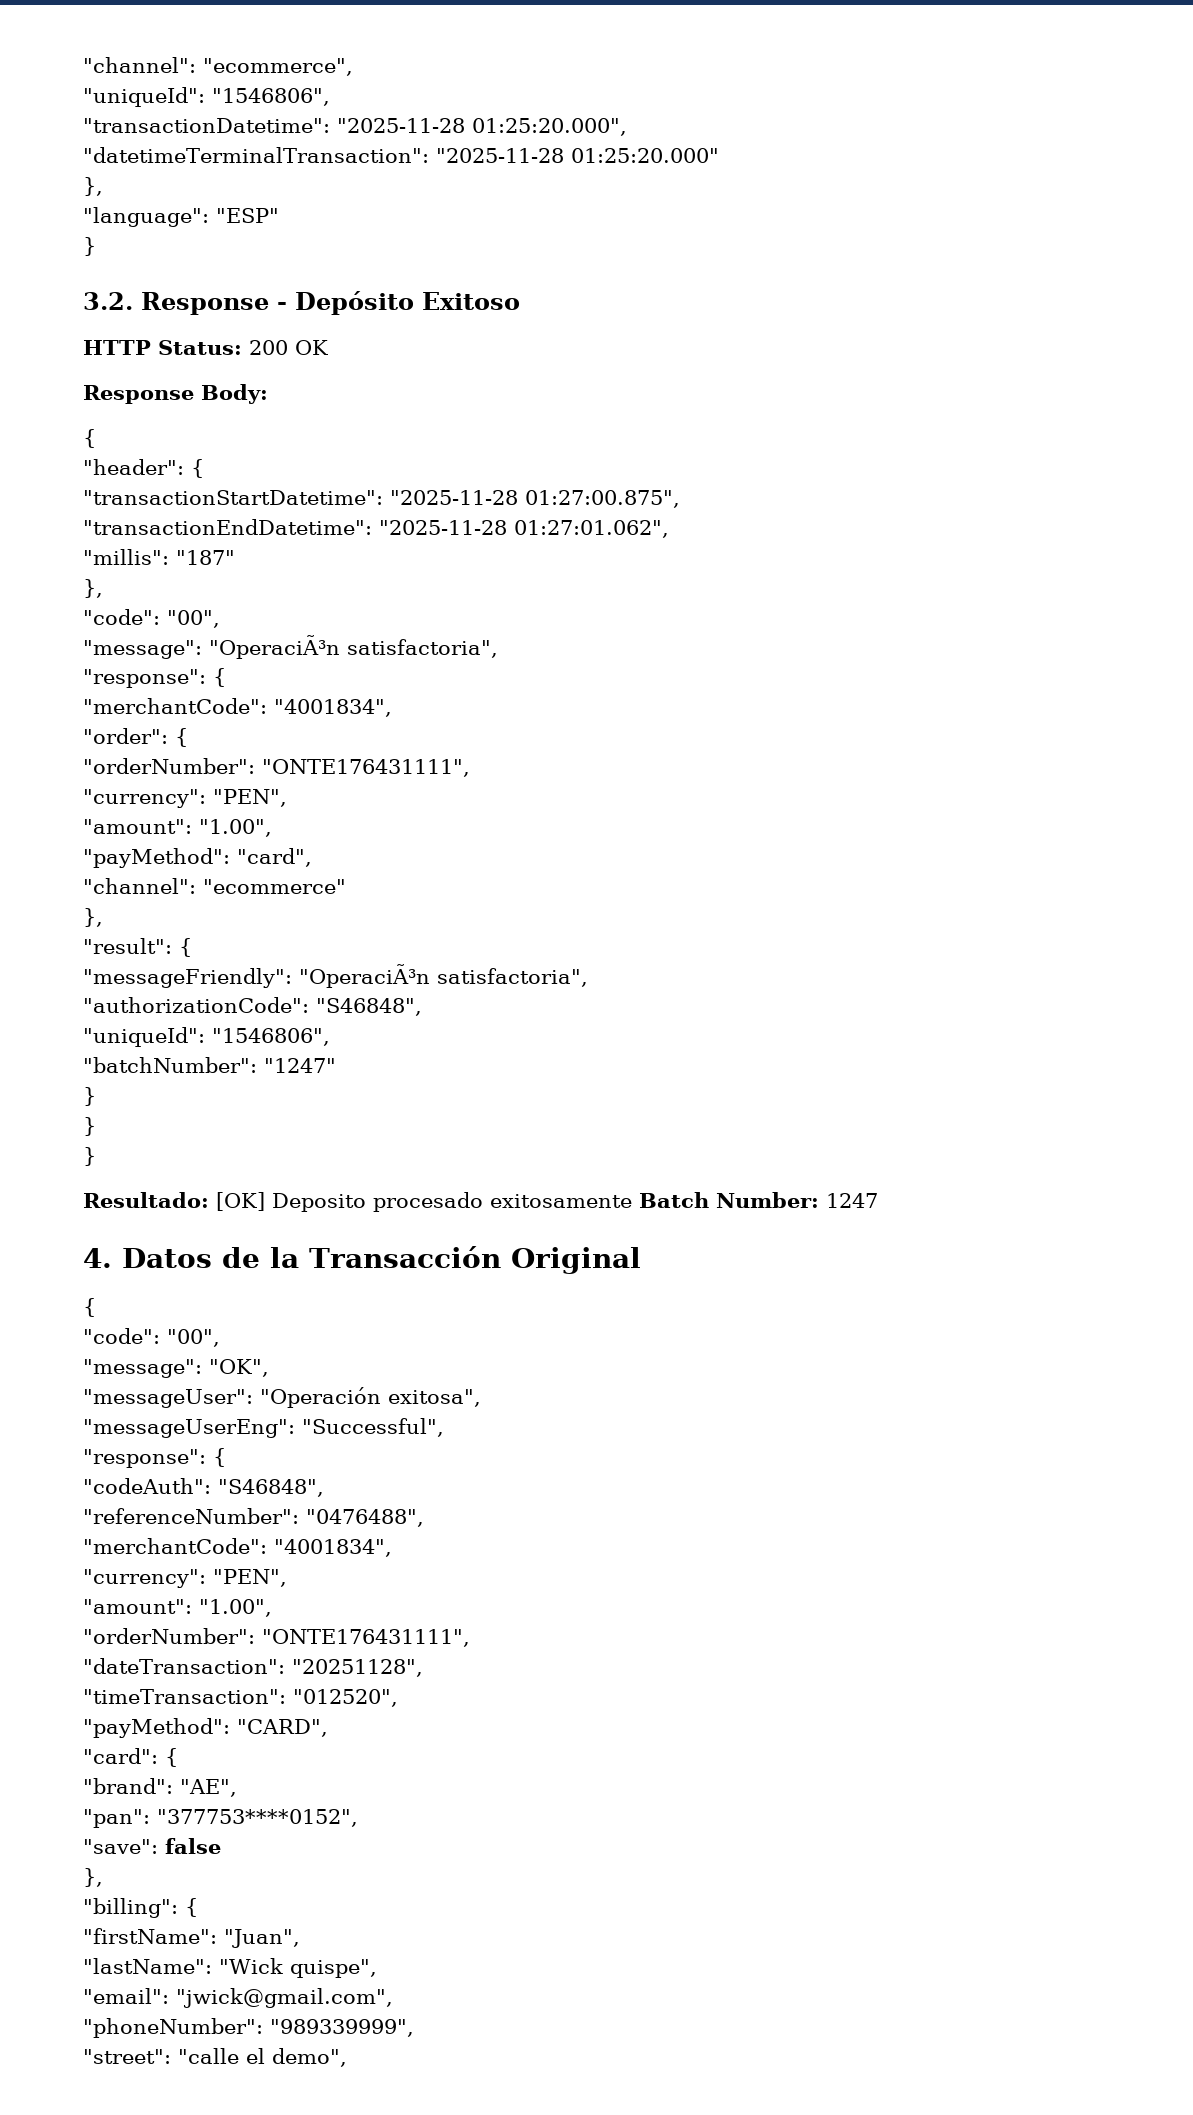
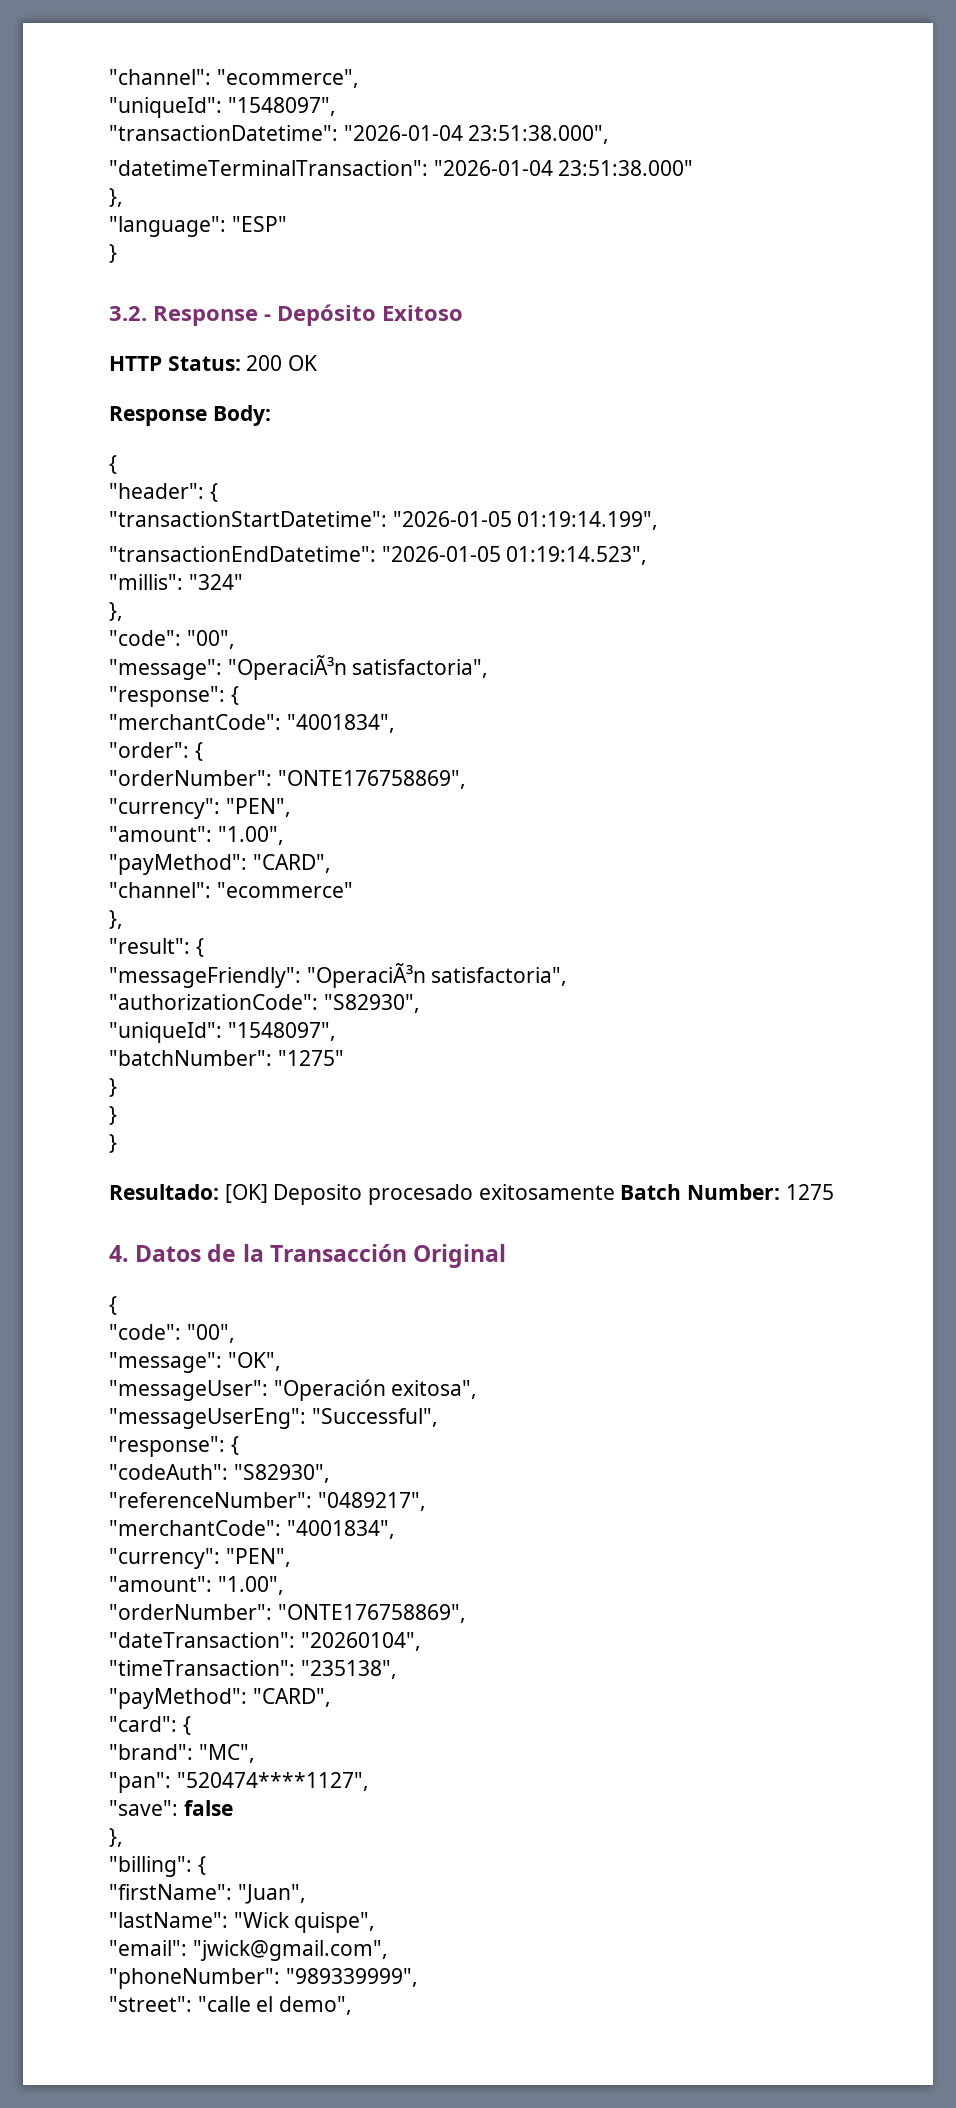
[212,88,330,106] "1546806", -> [227,97,336,116] "1548097",
[337,118,627,136] "2025-11-28 01:25:20.000", -> [343,125,610,144] "2026-01-04 23:51:38.000",
[435,148,719,163] "2025-11-28 01:25:20.000" -> [433,160,694,176] "2026-01-04 23:51:38.000"
[390,490,680,508] "2025-11-28 01:27:00.875", -> [392,511,659,530] "2026-01-05 01:19:14.199",
[379,520,669,538] "2025-11-28 01:27:01.062", -> [381,546,648,565] "2026-01-05 01:19:14.523",
[176,550,235,565] "187" -> [188,574,243,590] "324"
[262,759,470,777] "ONTE176431111", -> [277,770,466,789] "ONTE176758869",
[237,848,312,867] "card", -> [252,854,331,873] "CARD",
[316,998,422,1016] [83,1027,330,1047] "S46848", // "uniqueId": "1546806", -> [323,994,420,1013] [109,1022,336,1043] "S82930", // "uniqueId": "1548097",
[264,1058,336,1073] "1247" -> [277,1050,344,1066] "1275"
[826,1193,878,1208] 1247 -> [785,1184,834,1200] 1275
[218,1479,324,1497] "S46848", -> [233,1464,330,1483] "S82930",
[306,1509,424,1527] "0476488", -> [317,1492,426,1511] "0489217",
[262,1629,470,1647] "ONTE176431111", -> [277,1604,466,1623] "ONTE176758869",
[292,1659,423,1677] "20251128", -> [300,1632,421,1651] "20260104",
[293,1689,398,1707] "012520", -> [300,1660,397,1679] "235138",
[180,1779,237,1797] "AE", -> [198,1744,255,1763] "MC",
[157,1809,358,1827] "377753****0152", -> [176,1772,369,1791] "520474****1127",

